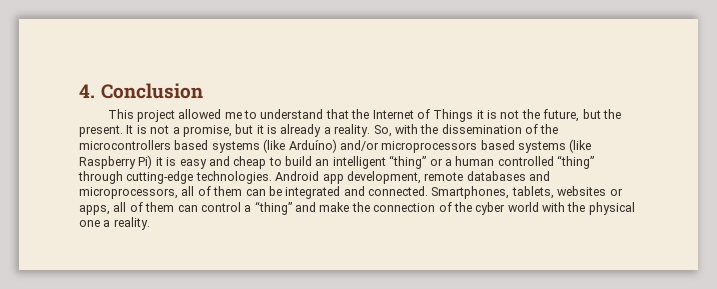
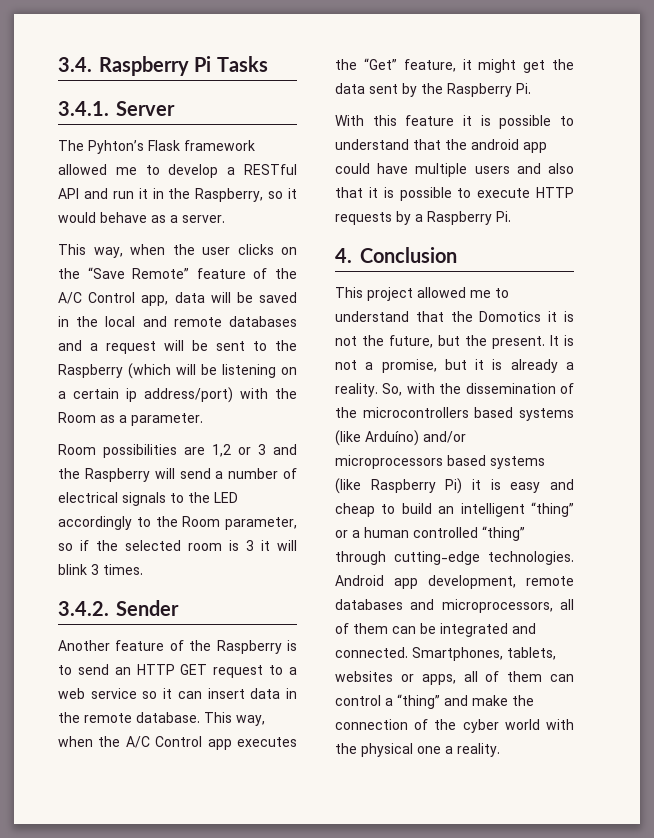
(79, 91) none -> [58,56,268,76] [58,101,175,116] [58,140,255,154] [58,164,297,178] [58,188,297,202] [58,212,225,223] [58,244,297,258] [58,267,297,279] [58,292,297,306] [58,316,297,327] [58,340,297,354] [58,363,297,379] [58,387,297,403] [58,412,203,426] [58,444,297,458] [58,468,297,482] [58,492,238,506] [58,516,297,530] [58,540,297,551] [58,564,143,575] [58,600,179,616] [58,640,297,654] [58,664,297,678] [58,688,297,699] [58,712,265,726] [58,736,297,750] [335,58,574,73] [335,83,531,97] [335,115,574,129] [335,139,547,153] [335,163,574,177] [335,187,574,201] [335,211,511,225] 3.4. Raspberry Pi Tasks // 3.4.1. Server // The Pyhton’s Flask framework allowed me to develop a RESTful API and run it in the Raspberry, so it would behave as a server. // This way, when the user clicks on the “Save Remote” feature of the A/C Control app, data will be saved in the local and remote databases and a request will be sent to the Raspberry (which will be listening on a certain ip address/port) with the Room as a parameter. // Room possibilities are 1,2 or 3 and the Raspberry will send a number of electrical signals to the LED accordingly to the Room parameter, so if the selected room is 3 it will blink 3 times. // 3.4.2. Sender // Another feature of the Raspberry is to send an HTTP GET request to a web service so it can insert data in the remote database. This way, when the A/C Control app executes the “Get” feature, it might get the data sent by the Raspberry Pi. // With this feature it is possible to understand that the android app could have multiple users and also that it is possible to execute HTTP requests by a Raspberry Pi. //
[372,109,474,122] Internet of Things -> [479,311,542,322] Domotics

